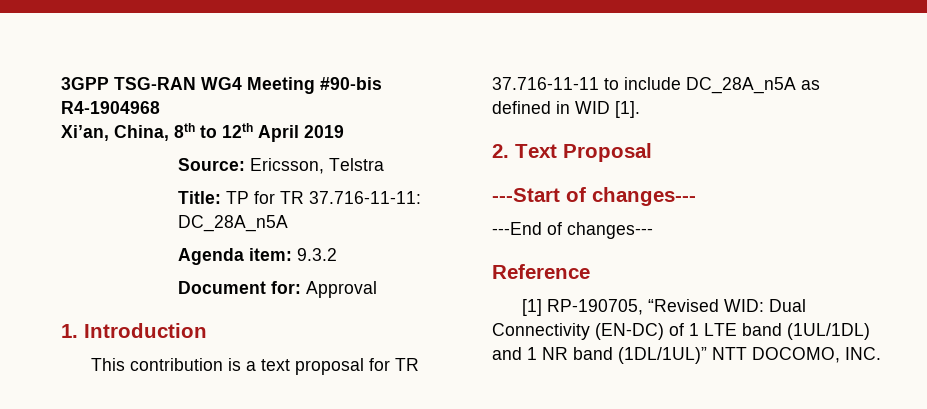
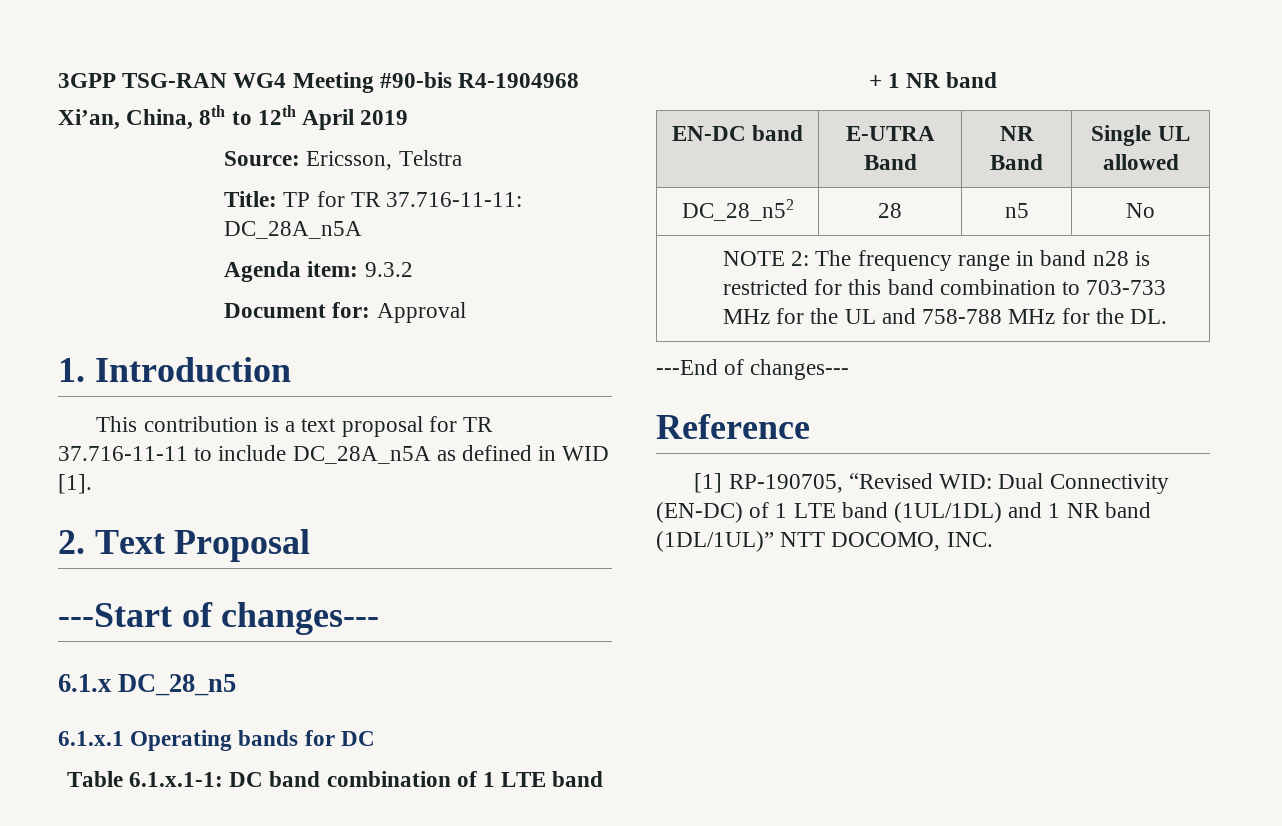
(696, 196) none -> [58,674,237,696] [58,730,375,751] [66,771,604,787] [868,72,998,88] [671,125,804,141] [845,126,935,141] [863,154,917,170] [999,126,1034,141] [990,154,1043,170] [1091,125,1190,146] [1102,154,1179,170] [681,199,794,221] [878,203,902,218] [1004,203,1029,218] [1126,203,1155,218] [723,250,1150,271] [723,279,1167,295] [723,308,1167,324] // 6.1.x DC_28_n5 // 6.1.x.1 Operating bands for DC // Table 6.1.x.1-1: DC band combination of 1 LTE band + 1 NR band // EN-DC band | E-UTRA Band | NR Band | Single UL allowed // DC_28_n52 | 28 | n5 | No // NOTE 2: The frequency range in band n28 is restricted for this band combination to 703-733 MHz for the UL and 758-788 MHz for the DL.

